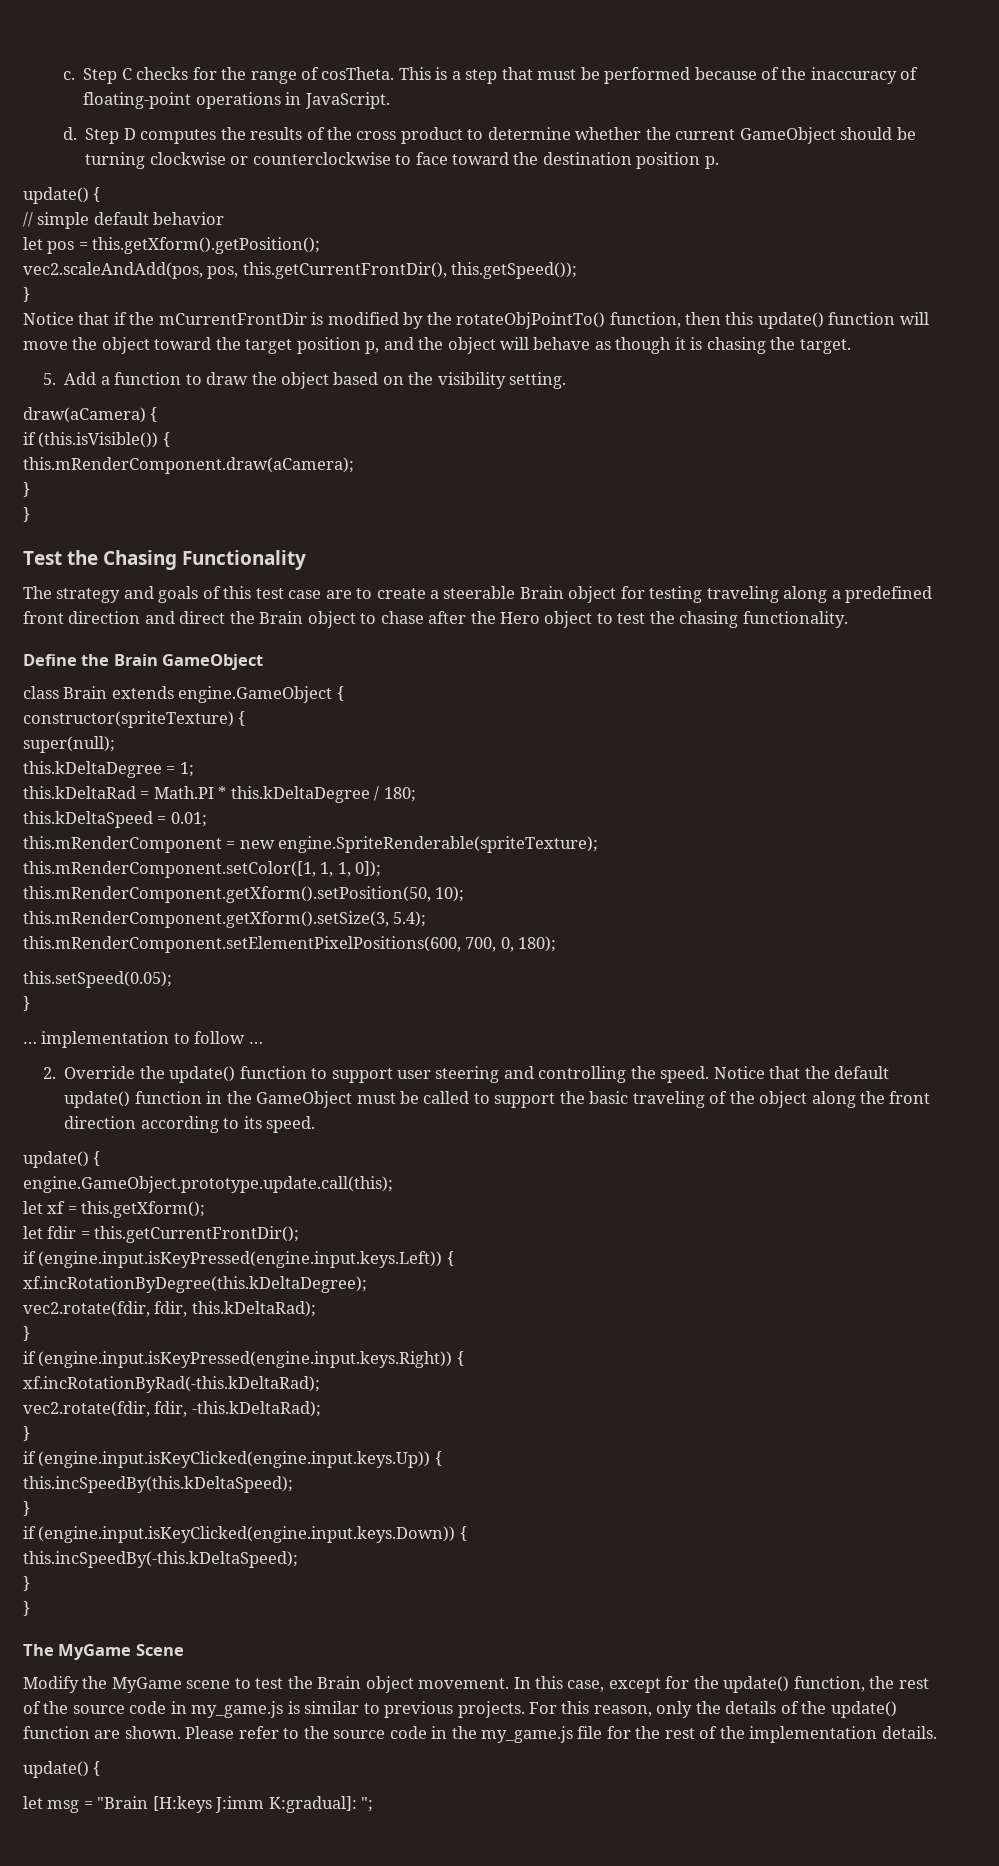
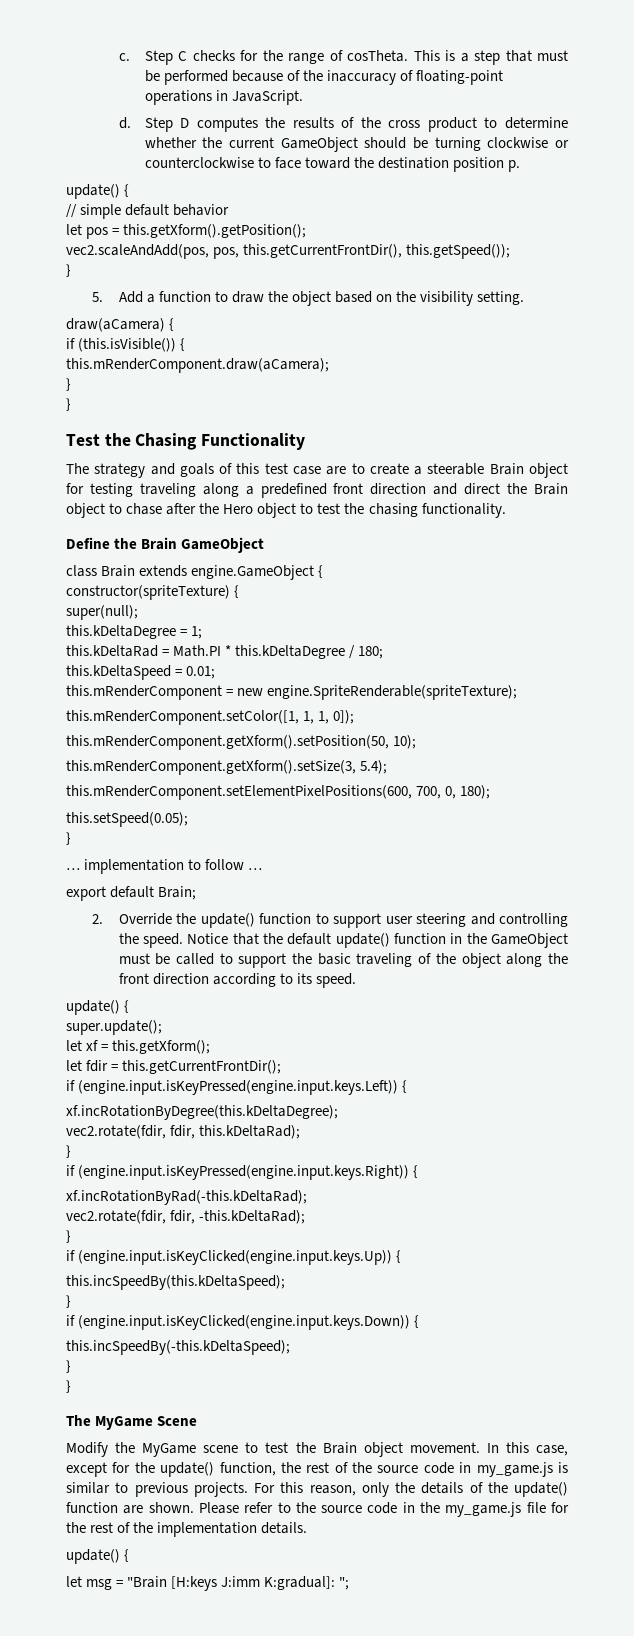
[23,312,929,329] [23,337,851,354] // Notice that if the mCurrentFrontDir is modified by the rotateObjPointTo() function, then this update() function will move the object toward the target position p, and the object will behave as though it is chasing the target. -> (71, 270) none
(263, 1042) none -> [66,886,197,901] // export default Brain;
[23,1176,393,1193] engine.GameObject.prototype.update.call(this); -> [66,1020,162,1035] super.update();

